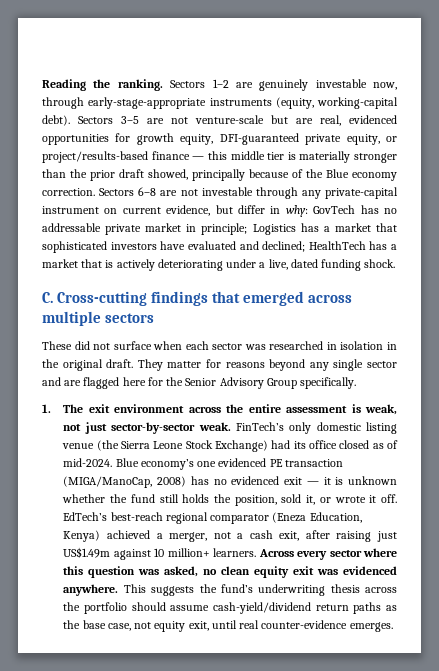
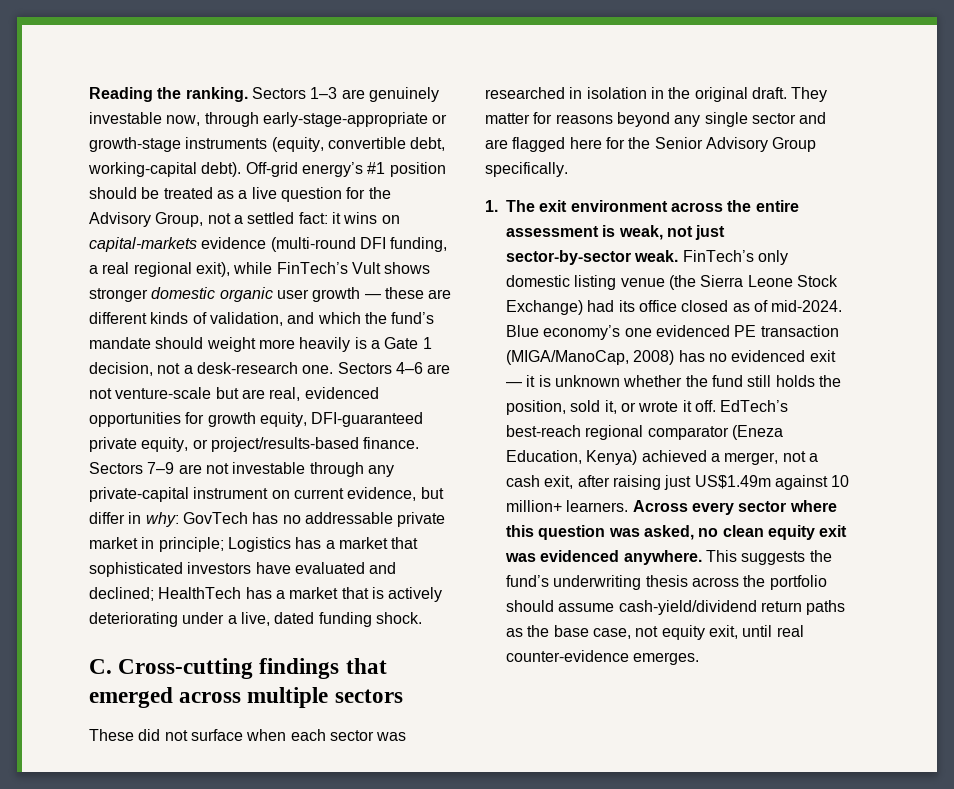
[212,79,229,88] 1–2 -> [310,87,338,99] 1–3
[209,97,398,109] [42,115,139,126] instruments (equity, working-capital debt). Sectors 3–5 -> [432,114,448,124] [89,137,446,152] [88,162,446,177] [89,187,391,202] [89,212,400,227] [89,237,448,252] [89,262,431,277] [89,287,452,302] [89,312,435,326] [89,337,432,352] [89,362,423,376] or growth-stage instruments (equity, convertible debt, working-capital debt). Off-grid energy’s #1 position should be treated as a live question for the Advisory Group, not a settled fact: it wins on capital-markets evidence (multi-round DFI funding, a real regional exit), while FinTech’s Vult shows stronger domestic organic user growth — these are different kinds of validation, and which the fund’s mandate should weight more heavily is a Gate 1 decision, not a desk-research one. Sectors 4–6
[151,151,397,163] [42,169,397,181] [42,187,157,196] finance — this middle tier is materially stronger than the prior draft showed, principally because of the Blue economy correction. Sectors 6–8 -> [363,437,420,449] [89,462,175,474] finance. Sectors 7–9

